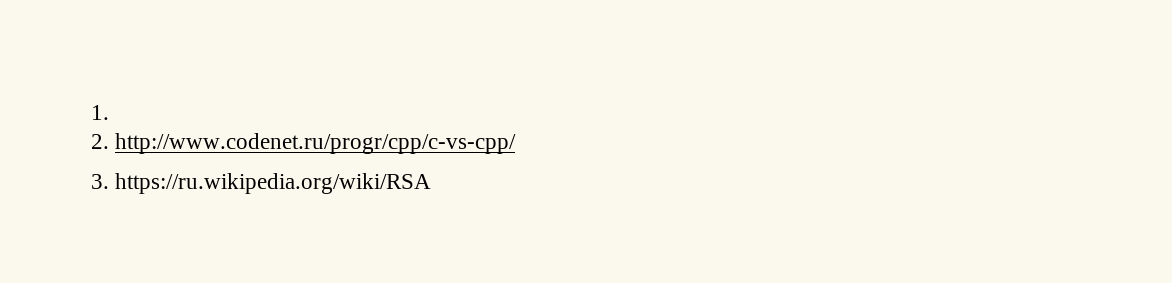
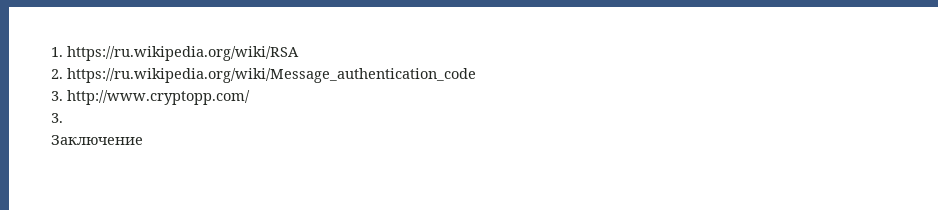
(109, 112) none -> [67,46,299,61] https://ru.wikipedia.org/wiki/RSA
[115,133,517,154] [91,173,432,194] http://www.codenet.ru/progr/cpp/c-vs-cpp/ // 3. https://ru.wikipedia.org/wiki/RSA -> [67,68,476,83] [51,90,250,105] [51,113,63,123] [51,135,143,145] https://ru.wikipedia.org/wiki/Message_authentication_code // 3. http://www.cryptopp.com/ // 3. // Заключение

